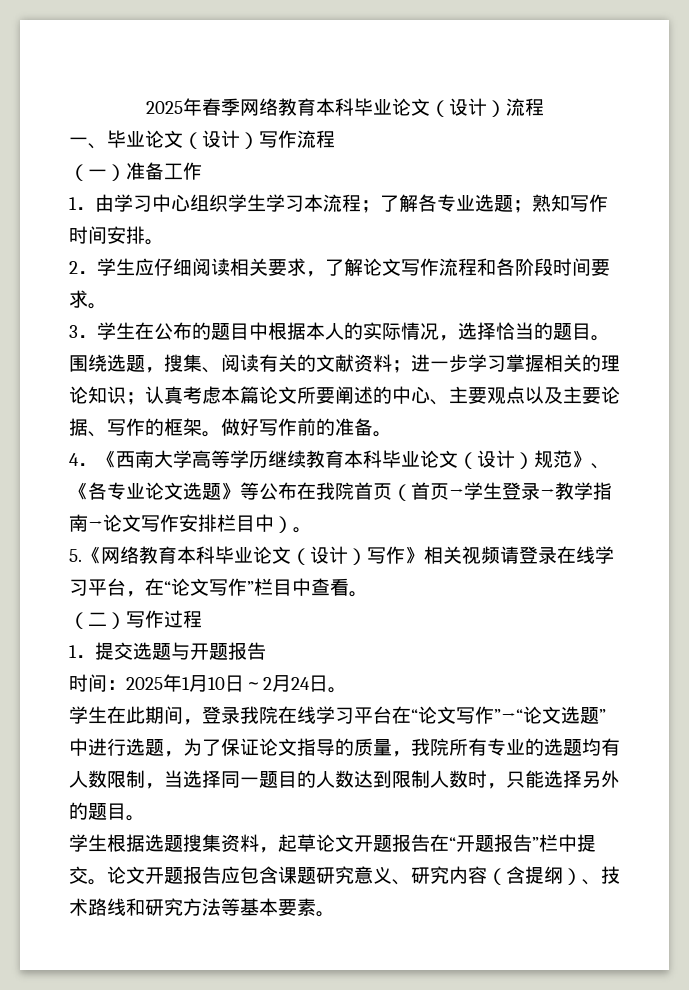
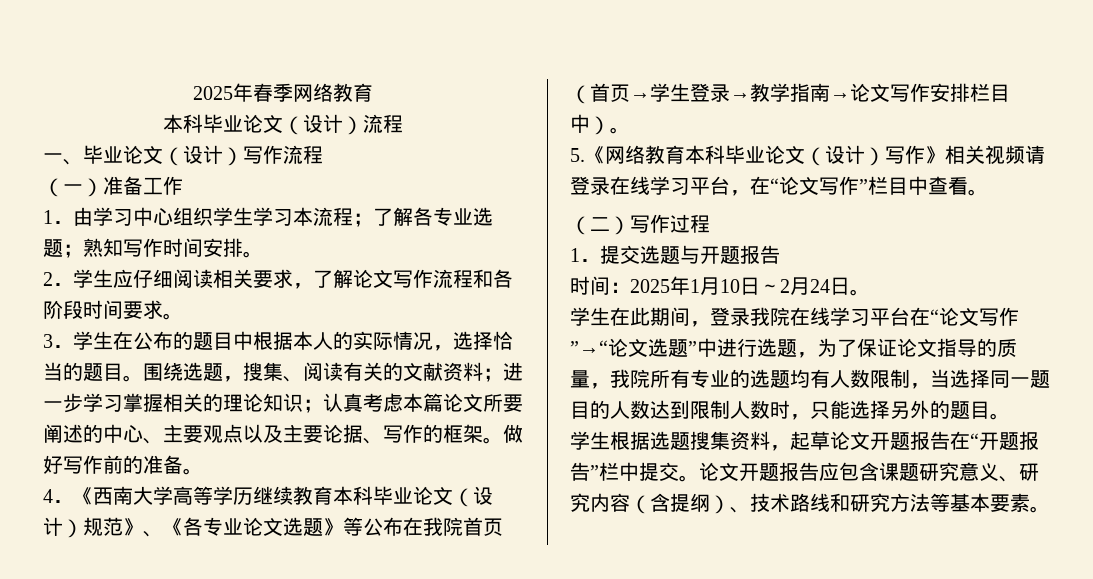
(316, 107) none -> (373, 92) //

